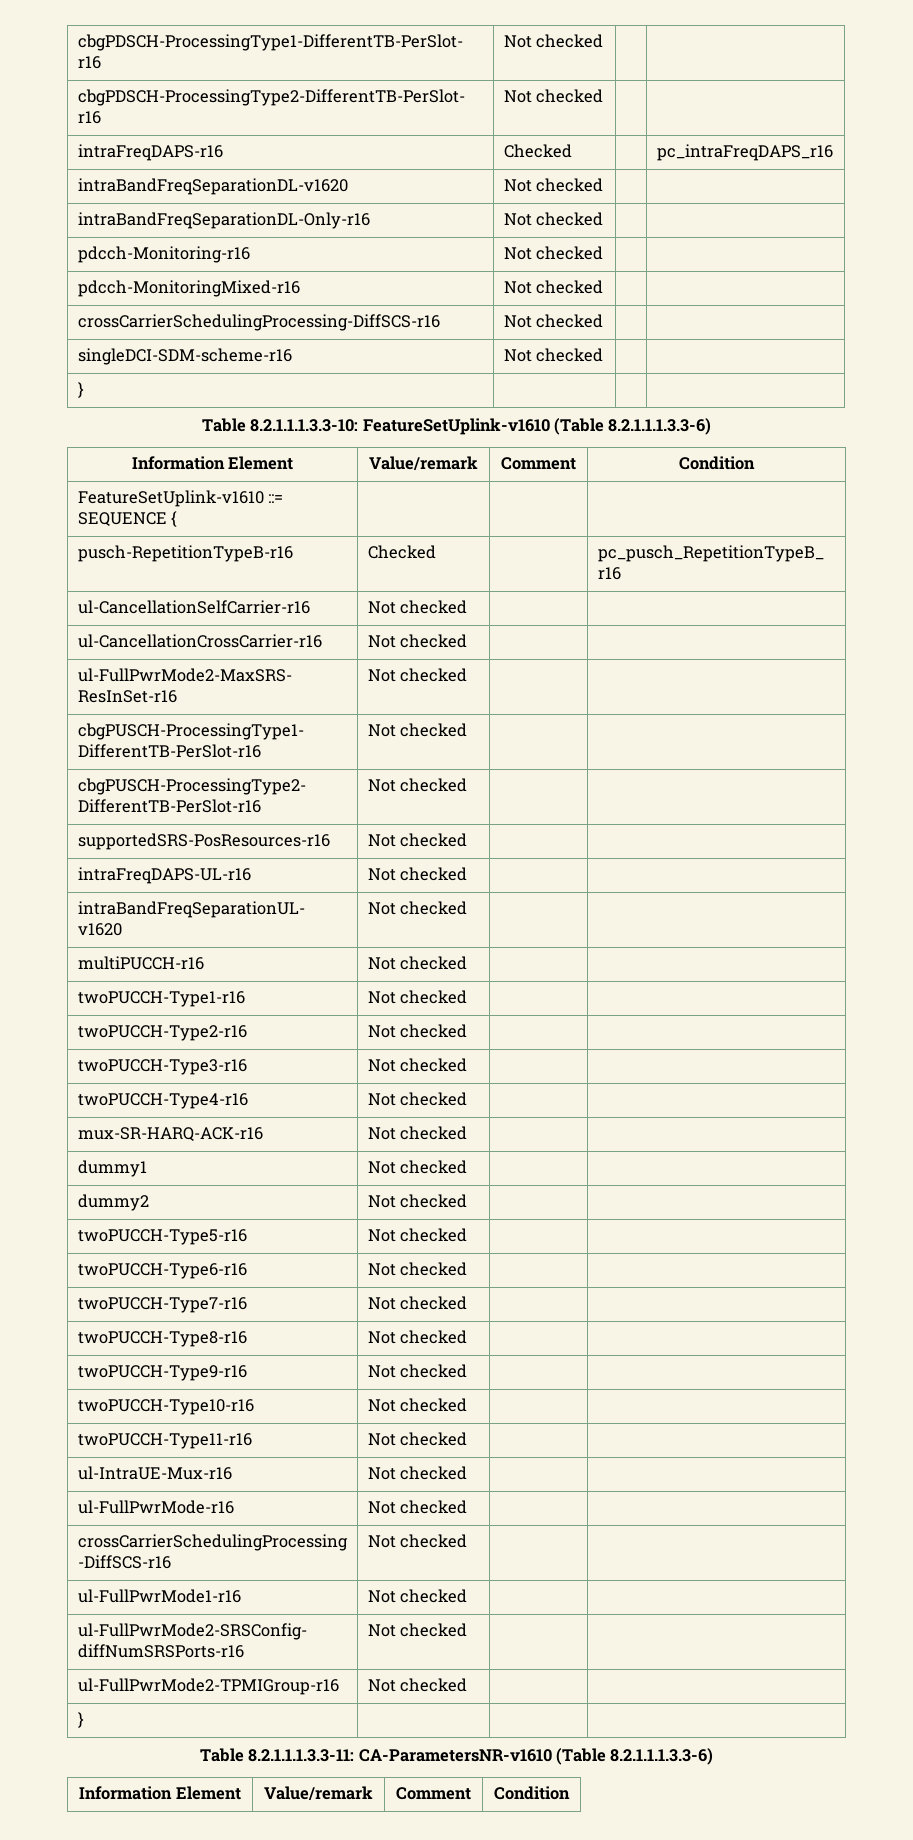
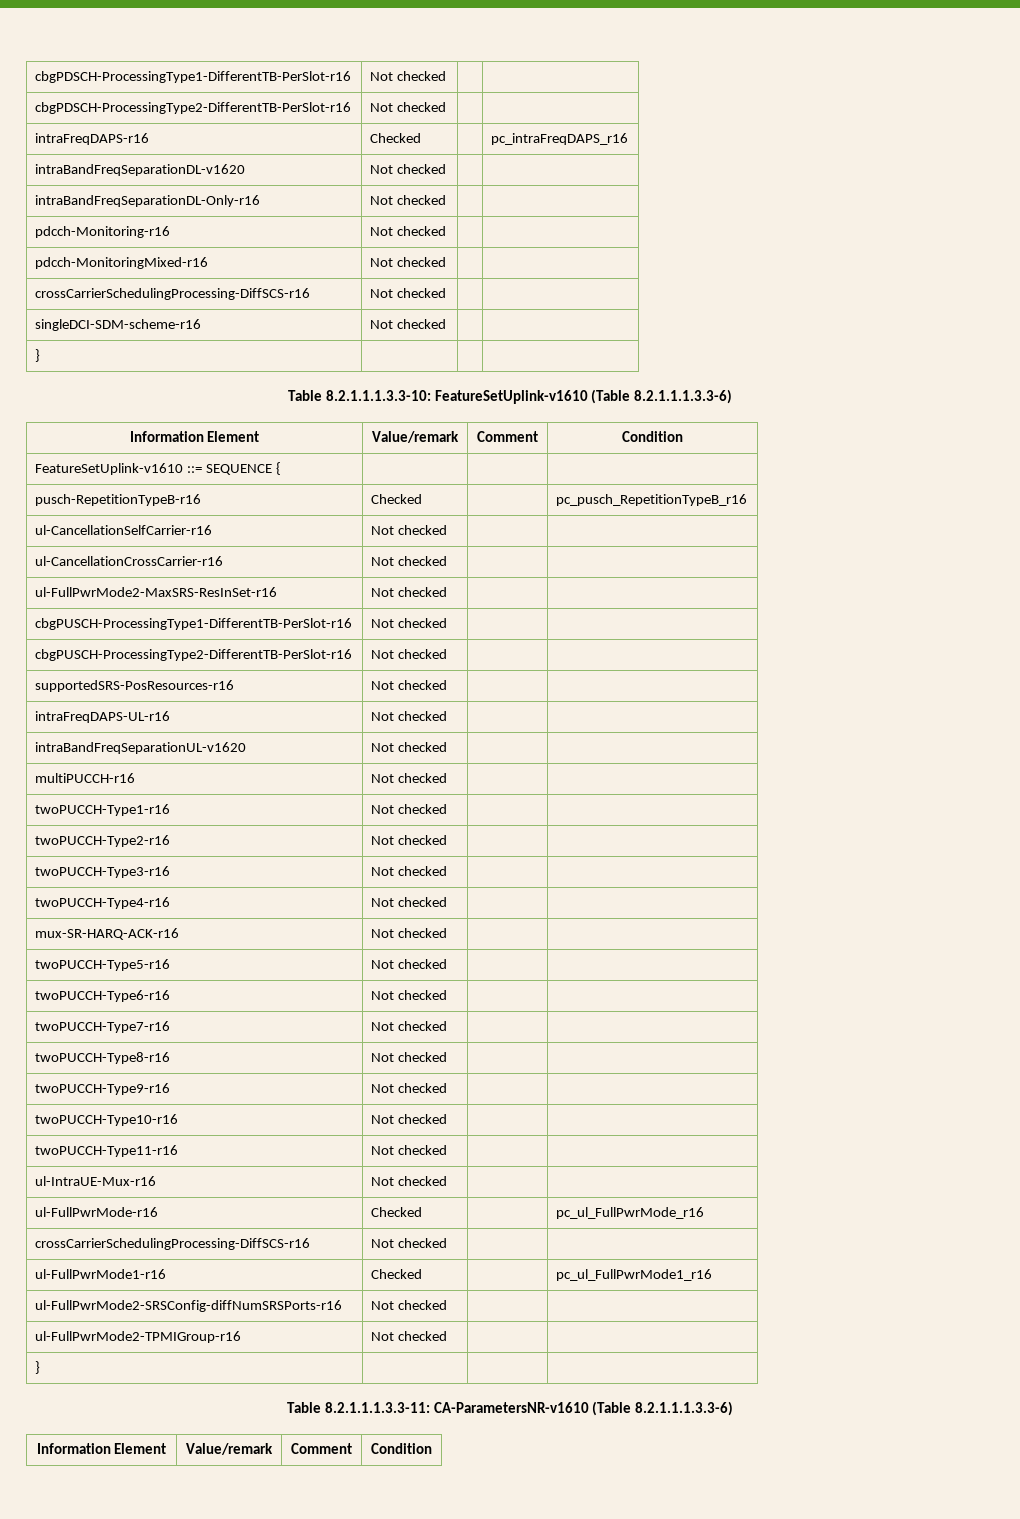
[77,1160,147,1177] [367,1160,468,1174] [77,1194,149,1211] [367,1194,468,1208] // dummy1 | Not checked | | // dummy2 | Not checked | | -> (447, 933) none
[367,1500,468,1514] Not checked | | -> [371,1207,423,1217] [556,1207,705,1219] Checked | | pc_ul_FullPwrMode_r16
[367,1589,468,1603] Not checked | | -> [371,1269,423,1279] [556,1269,713,1281] Checked | | pc_ul_FullPwrMode1_r16

